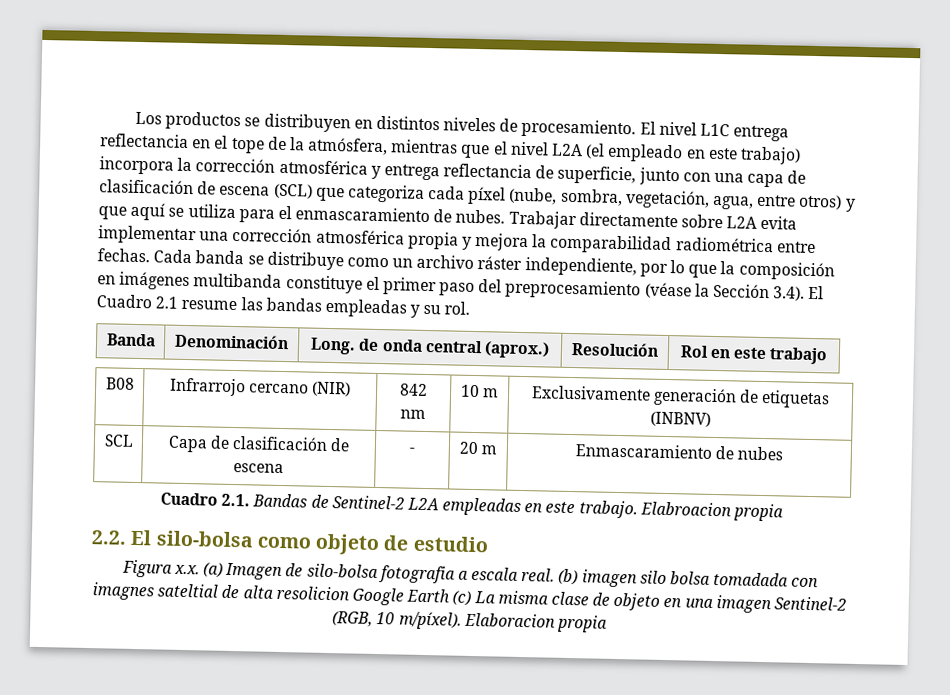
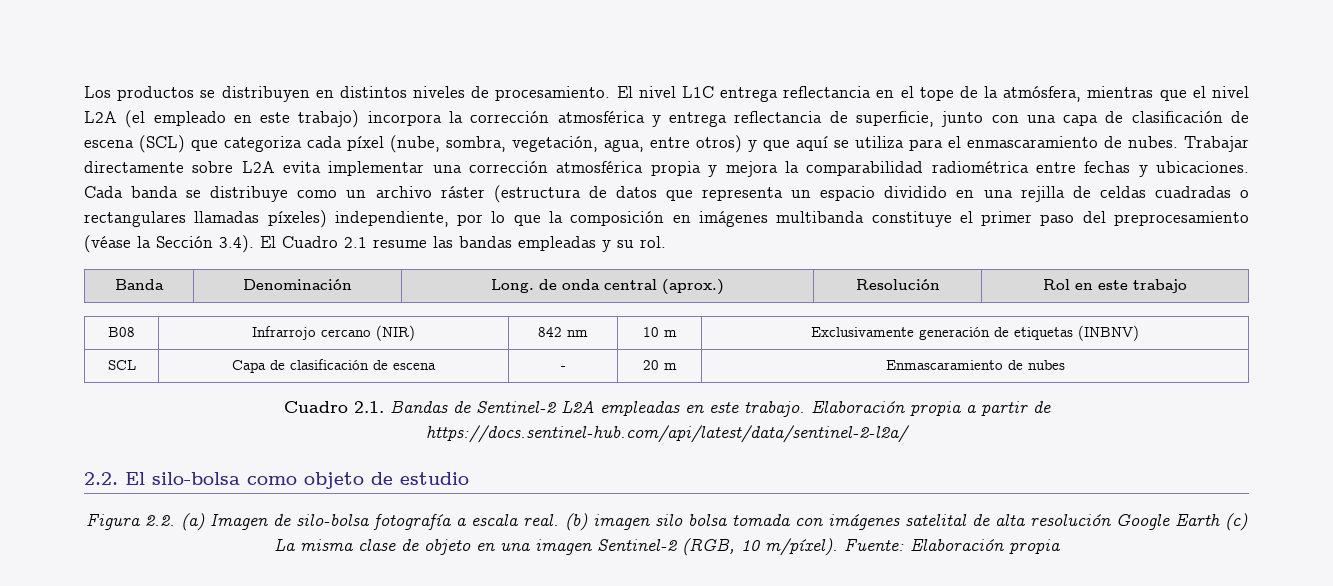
[97,248,150,263] fechas. -> [1084,161,1249,177] fechas y ubicaciones.
(523, 263) none -> [493,185,1249,203] [84,210,327,228] (estructura de datos que representa un espacio dividido en una rejilla de celdas cuadradas o rectangulares llamadas píxeles)
[639,501,784,522] Elabroacion propia -> [810,401,1051,416] [426,425,910,443] Elaboración propia a partir de https://docs.sentinel-hub.com/api/latest/data/sentinel-2-l2a/
[173,564,200,575] x.x. -> [145,515,175,526] 2.2.
[377,565,455,584] fotografia -> [373,514,452,530] fotografía
[713,571,820,588] [92,582,220,601] tomadada con imagnes sateltial -> [732,514,967,530] tomada con imágenes satelital
[275,585,350,601] resolicion -> [1030,514,1111,526] resolución
[463,612,556,628] Elaboracion -> [844,539,1004,551] Fuente: Elaboración

